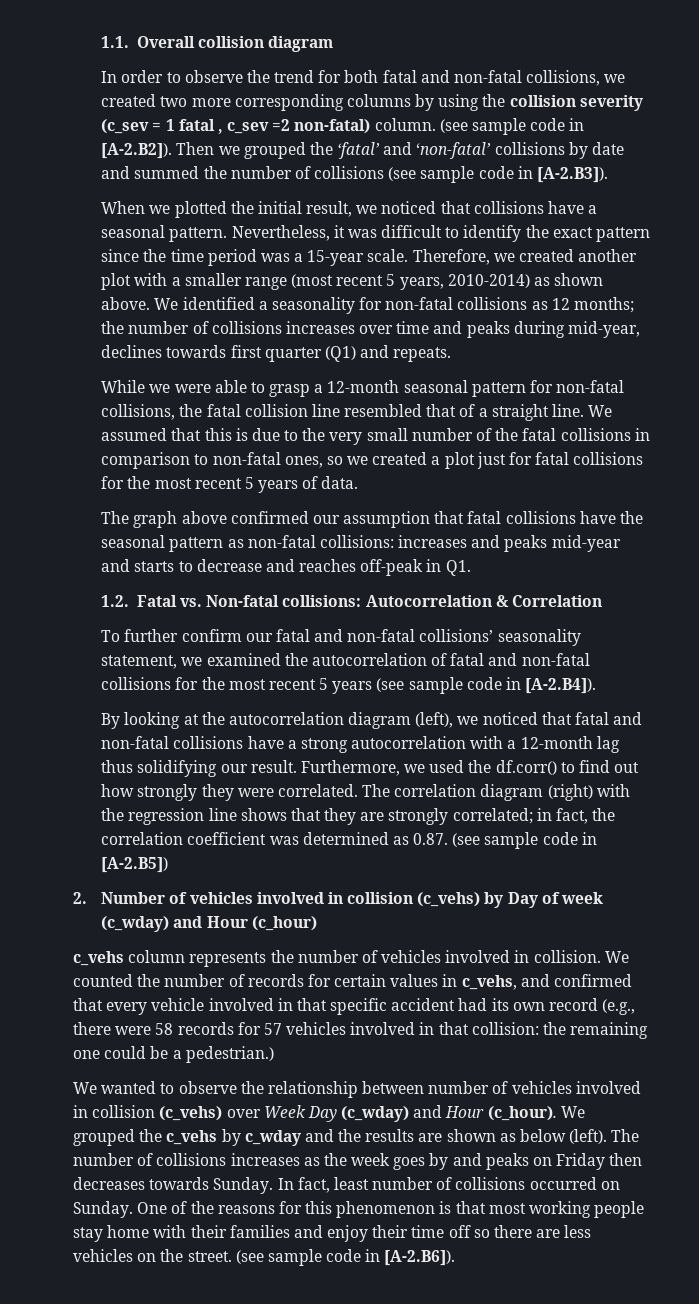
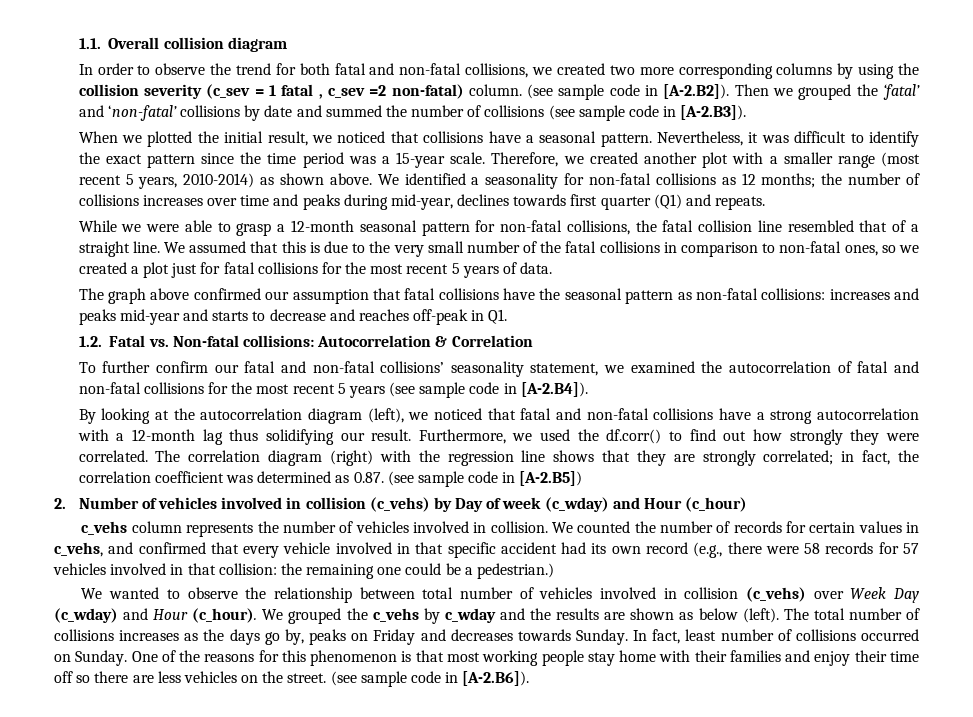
(425, 1087) none -> [422,587,454,599] total
(640, 1135) none -> [813,608,845,620] total
[351,1153,482,1170] week goes by and -> [229,629,304,645] days go by,
[609,1153,643,1166] then -> [420,629,446,641] and

